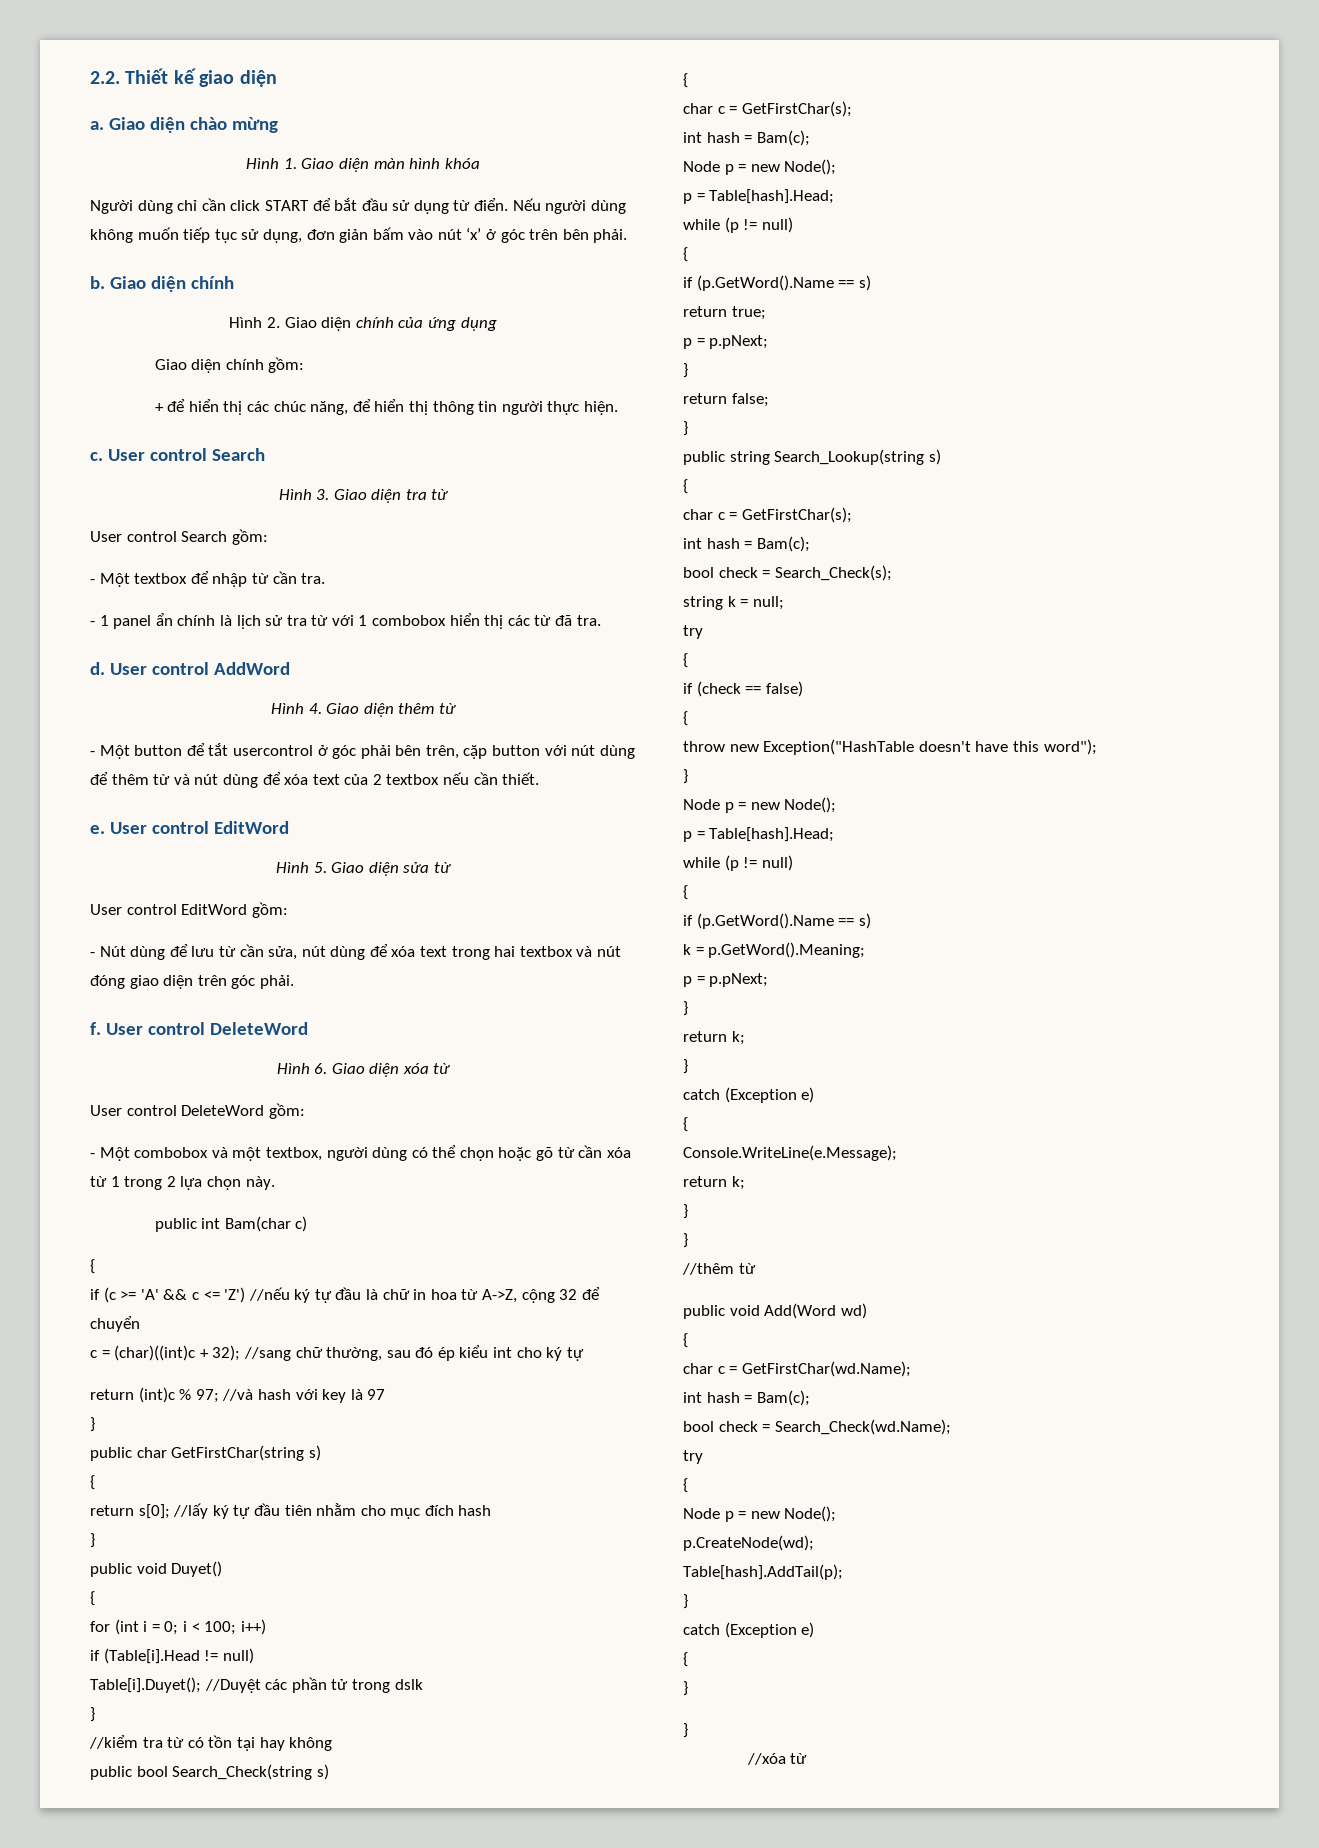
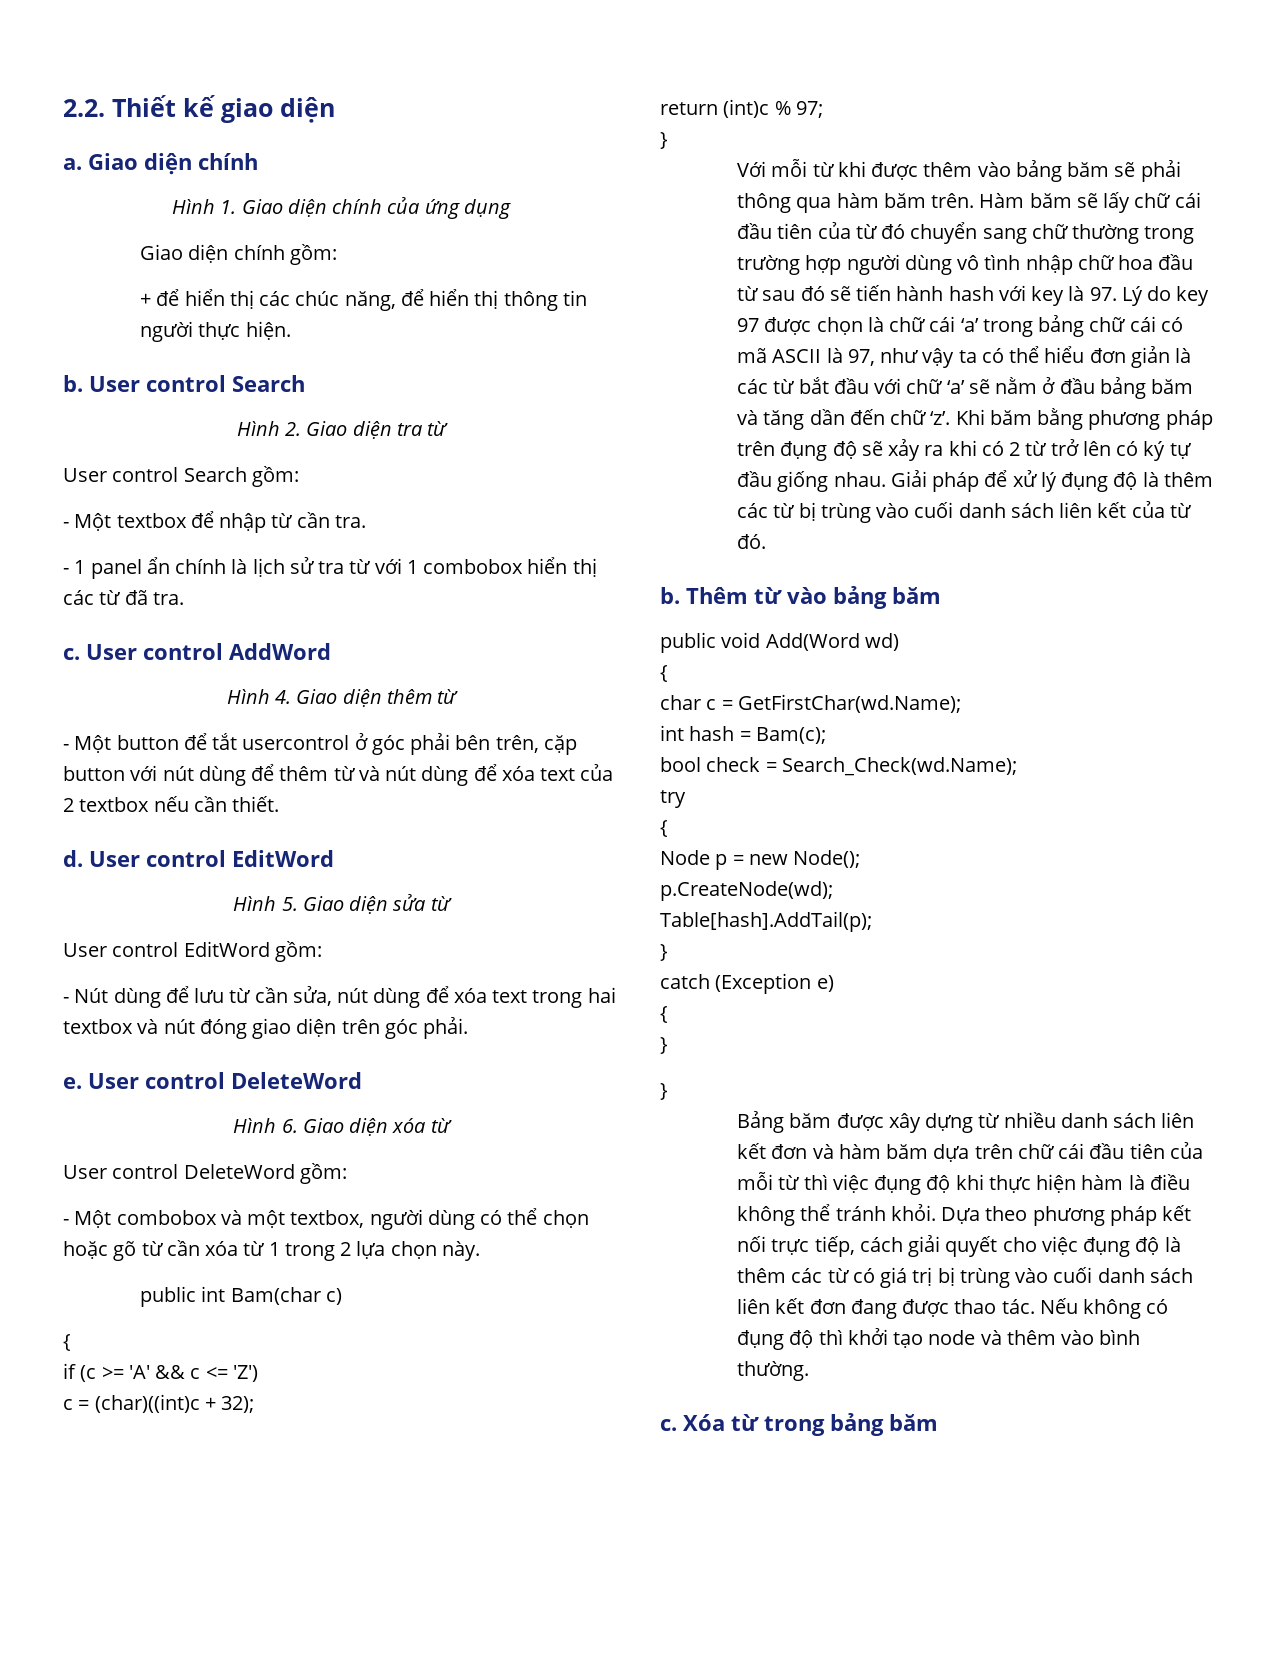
[189,117,278,133] chào mừng -> [198,153,258,170] chính
[373,158,480,169] [90,198,626,214] [90,227,628,243] [90,276,234,292] [229,317,352,331] màn hình khóa // Người dùng chỉ cần click START để bắt đầu sử dụng từ điển. Nếu người dùng không muốn tiếp tục sử dụng, đơn giản bấm vào nút ‘x’ ở góc trên bên phải. // b. Giao diện chính // Hình 2. Giao diện -> (327, 208) none
[90,452,103,461] c. -> [63,375,83,392] b.
[316,489,330,500] 3. -> [285,422,302,436] 2.
[90,662,105,675] d. -> [63,648,80,660] c.
[90,825,105,834] e. -> [63,850,83,867] d.
[90,1022,101,1035] f. -> [63,1077,82,1089] e.
[248,1287,600,1303] [90,1316,140,1332] //nếu ký tự đầu là chữ in hoa từ A->Z, cộng 32 để chuyển -> (258, 1373) none
[243,1345,584,1361] [90,1387,386,1403] [90,1417,95,1432] [90,1445,321,1461] [90,1475,95,1490] [90,1503,492,1519] [90,1533,95,1548] [90,1561,223,1577] [90,1591,95,1606] [90,1619,266,1635] [90,1648,254,1664] [90,1677,423,1693] [90,1707,95,1722] [89,1735,333,1751] [90,1764,329,1780] [683,73,688,88] [683,101,852,117] [683,130,810,146] [683,159,837,175] [683,189,835,204] [683,217,793,233] [683,247,688,262] [683,275,871,291] [683,306,766,320] [683,335,769,349] [683,363,688,378] [683,393,769,407] [683,421,688,436] [683,449,941,465] [683,479,688,494] [683,507,852,523] [683,536,810,552] [683,565,892,581] [683,596,784,610] [683,625,703,639] [683,653,688,668] [683,681,803,697] [683,711,688,726] [683,739,1097,755] [683,769,688,784] [683,797,837,813] [683,827,835,842] [683,855,793,871] [683,885,688,900] [683,913,871,929] [683,942,866,958] [683,973,769,987] [683,1001,688,1016] [683,1031,745,1045] [683,1059,688,1074] [683,1087,815,1103] [683,1117,688,1132] [683,1145,897,1161] [683,1176,745,1190] [683,1204,688,1219] [683,1233,688,1248] [682,1263,756,1275] //sang chữ thường, sau đó ép kiểu int cho ký tự // return (int)c % 97; //và hash với key là 97 // } // public char GetFirstChar(string s) // { // return s[0]; //lấy ký tự đầu tiên nhằm cho mục đích hash // } // public void Duyet() // { // for (int i = 0; i < 100; i++) // if (Table[i].Head != null) // Table[i].Duyet(); //Duyệt các phần tử trong dslk // } // //kiểm tra từ có tồn tại hay không // public bool Search_Check(string s) // { // char c = GetFirstChar(s); // int hash = Bam(c); // Node p = new Node(); // p = Table[hash].Head; // while (p != null) // { // if (p.GetWord().Name == s) // return true; // p = p.pNext; // } // return false; // } // public string Search_Lookup(string s) // { // char c = GetFirstChar(s); // int hash = Bam(c); // bool check = Search_Check(s); // string k = null; // try // { // if (check == false) // { // throw new Exception("HashTable doesn't have this word"); // } // Node p = new Node(); // p = Table[hash].Head; // while (p != null) // { // if (p.GetWord().Name == s) // k = p.GetWord().Meaning; // p = p.pNext; // } // return k; // } // catch (Exception e) // { // Console.WriteLine(e.Message); // return k; // } // } // //thêm từ -> [660,99,823,118] [660,132,668,149] [737,159,1181,182] [737,192,1201,213] [737,222,1195,244] [737,254,1194,275] [737,285,1210,306] [737,315,1183,337] [737,346,1192,368] [737,377,1194,399] [737,408,1213,430] [737,439,1191,461] [737,470,1213,492] [737,501,1191,523] [737,534,767,549] [660,586,941,609] // return (int)c % 97; // } // Với mỗi từ khi được thêm vào bảng băm sẽ phải thông qua hàm băm trên. Hàm băm sẽ lấy chữ cái đầu tiên của từ đó chuyển sang chữ thường trong trường hợp người dùng vô tình nhập chữ hoa đầu từ sau đó sẽ tiến hành hash với key là 97. Lý do key 97 được chọn là chữ cái ‘a’ trong bảng chữ cái có mã ASCII là 97, như vậy ta có thể hiểu đơn giản là các từ bắt đầu với chữ ‘a’ sẽ nằm ở đầu bảng băm và tăng dần đến chữ ‘z’. Khi băm bằng phương pháp trên đụng độ sẽ xảy ra khi có 2 từ trở lên có ký tự đầu giống nhau. Giải pháp để xử lý đụng độ là thêm các từ bị trùng vào cuối danh sách liên kết của từ đó. // b. Thêm từ vào bảng băm
[746,1753,808,1765] //xóa từ -> [737,1111,1195,1133] [737,1142,1203,1162] [737,1172,1190,1195] [737,1204,1192,1226] [737,1235,1181,1257] [737,1267,1193,1288] [737,1298,1169,1319] [737,1328,1141,1350] [737,1361,810,1381] [660,1413,938,1436] Bảng băm được xây dựng từ nhiều danh sách liên kết đơn và hàm băm dựa trên chữ cái đầu tiên của mỗi từ thì việc đụng độ khi thực hiện hàm là điều không thể tránh khỏi. Dựa theo phương pháp kết nối trực tiếp, cách giải quyết cho việc đụng độ là thêm các từ có giá trị bị trùng vào cuối danh sách liên kết đơn đang được thao tác. Nếu không có đụng độ thì khởi tạo node và thêm vào bình thường. // c. Xóa từ trong bảng băm

